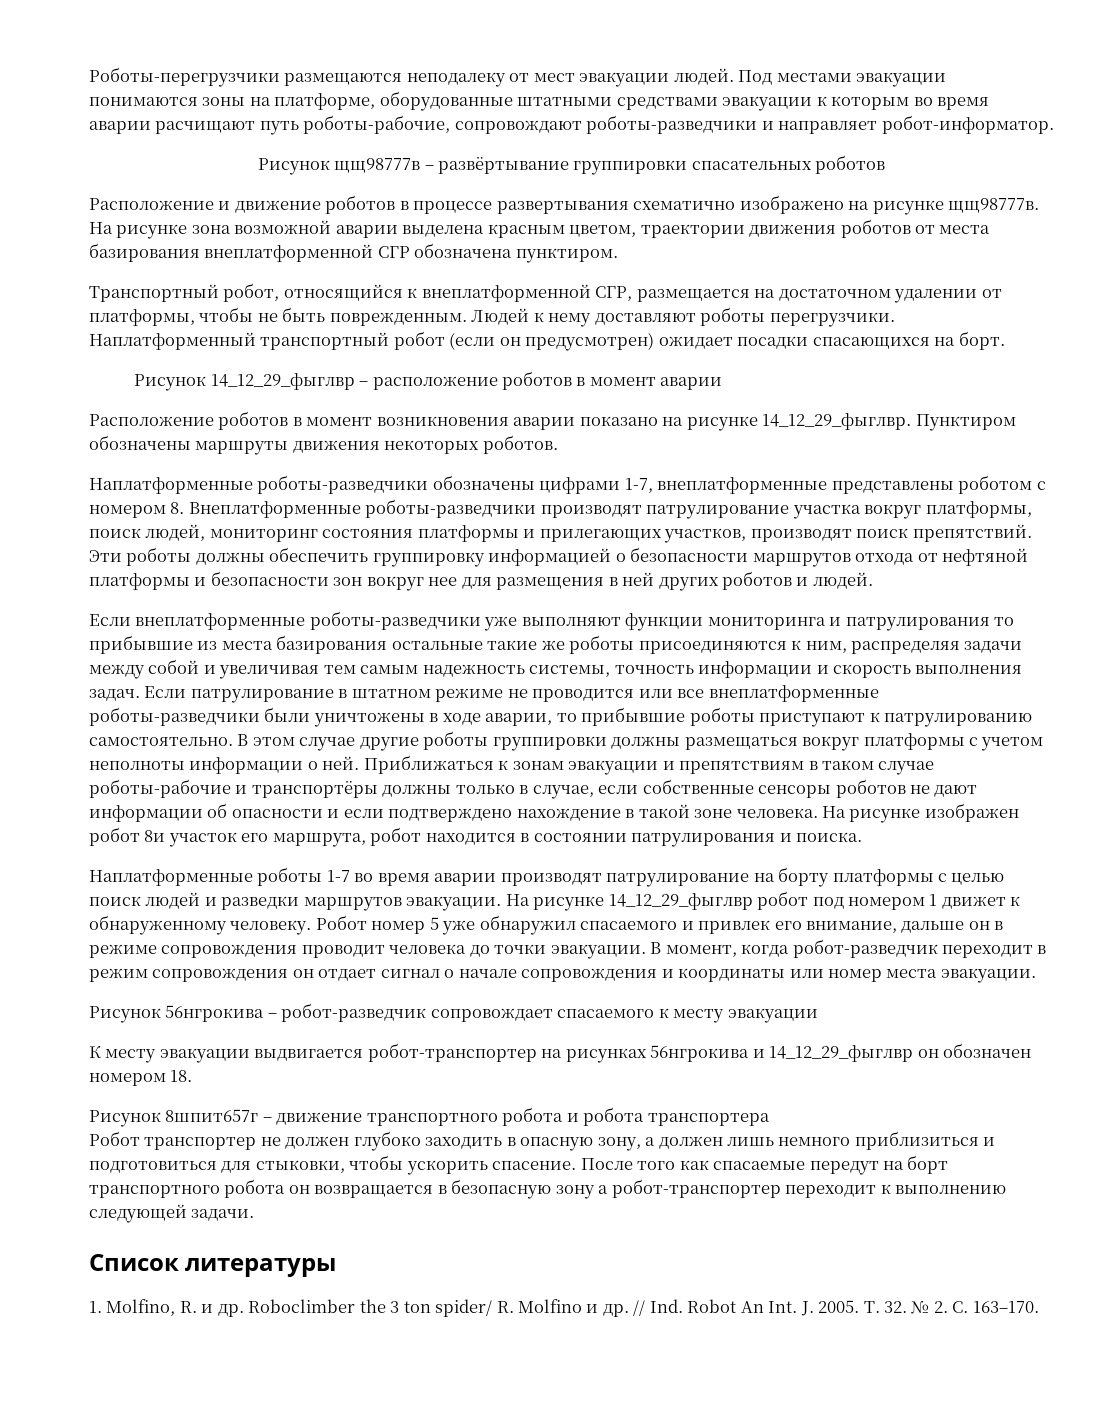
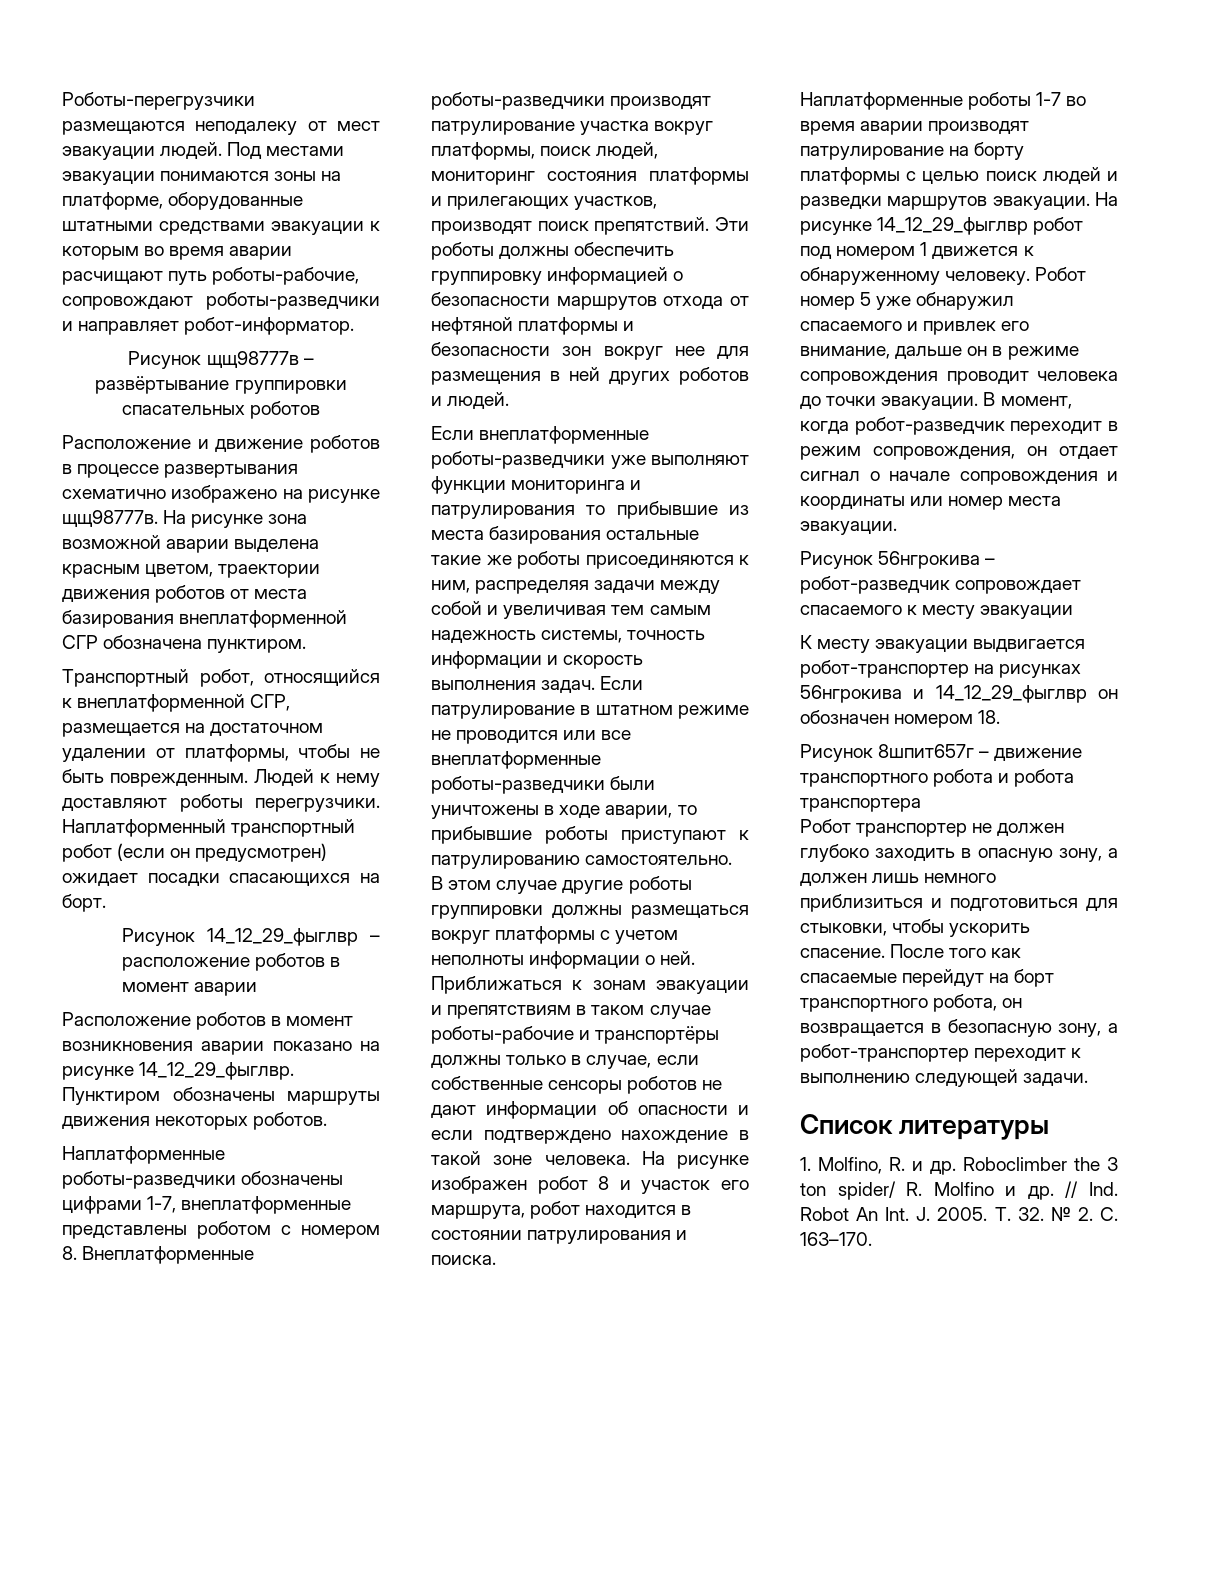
[144,830,166,842] 8и -> [598,1176,631,1190] 8 и
[941,896,1006,909] движет -> [932,246,1019,259] движется
[152,968,289,982] сопровождения -> [873,446,1015,460] сопровождения,
[809,1161,879,1175] передут -> [902,969,985,987] перейдут
[224,1179,286,1198] робота -> [933,994,998,1012] робота,
[555,1185,595,1199] зону -> [1058,1023,1102,1037] зону,

